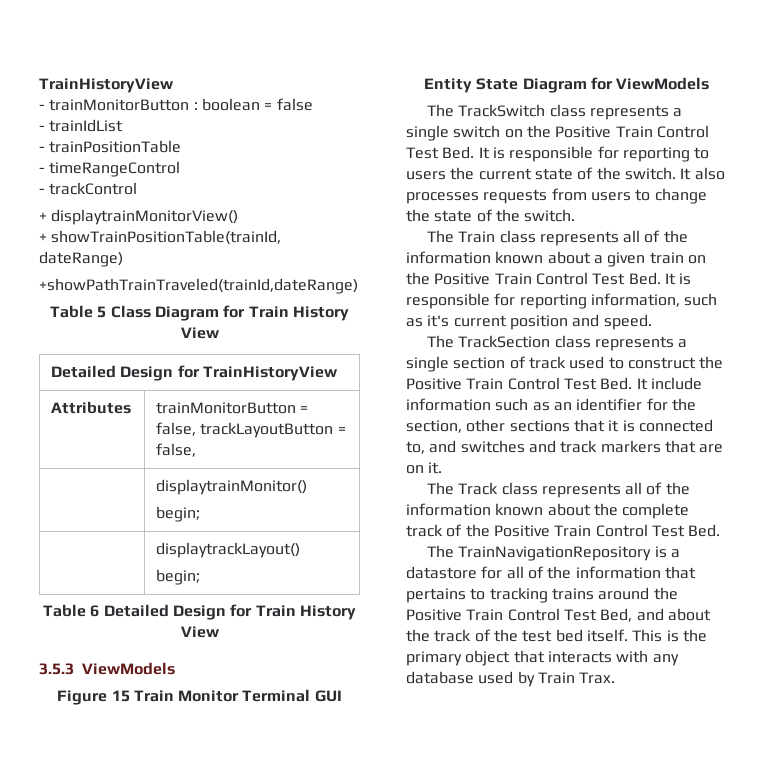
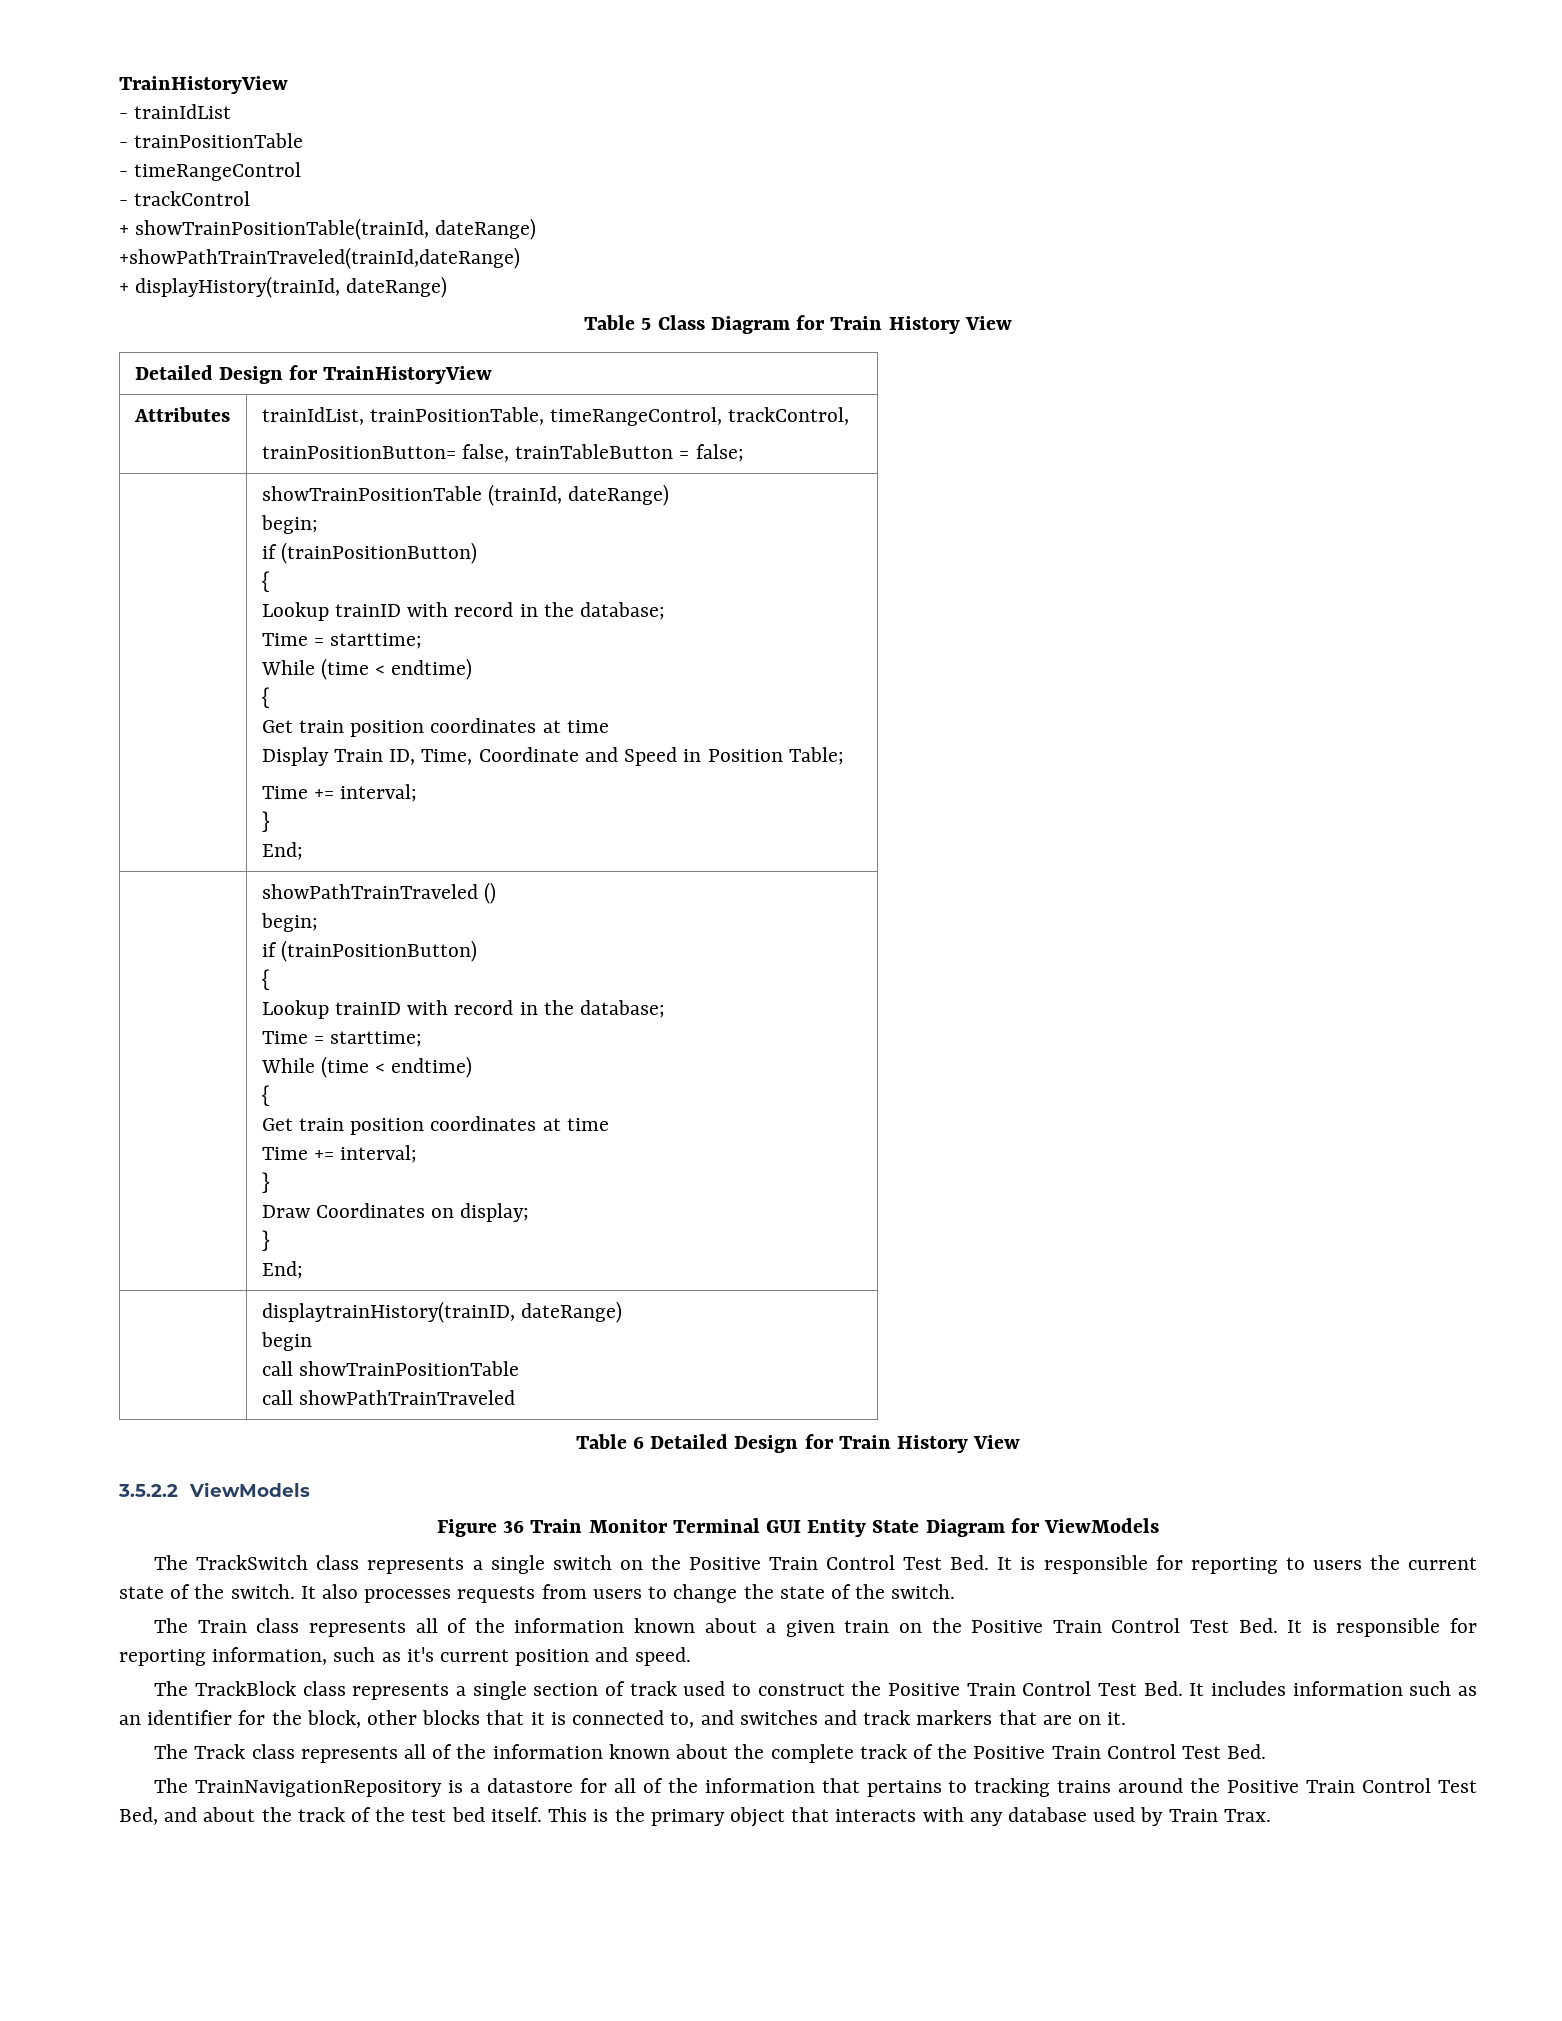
[39,78,174,93] [39,98,313,111] TrainHistoryView // - trainMonitorButton : boolean = false -> [119,76,288,94] TrainHistoryView
[39,209,239,225] // + displaytrainMonitorView() -> (251, 198) none
(358, 286) none -> [119,276,448,298] // + displayHistory(trainId, dateRange)
[156,402,309,414] [156,422,346,438] [156,443,197,457] [156,479,308,495] [156,506,201,522] [156,542,301,558] [156,569,201,585] trainMonitorButton = false, trackLayoutButton = false, // | displaytrainMonitor() // begin; // | displaytrackLayout() // begin; -> [261,407,850,426] [261,444,744,462] [261,484,670,506] [260,515,318,534] [261,542,478,564] [261,571,270,592] [261,602,666,621] [261,633,423,649] [260,658,473,680] [261,687,270,708] [261,718,609,737] [261,747,844,766] [261,784,418,802] [261,811,270,832] [261,842,303,860] [261,882,497,904] [260,913,318,932] [261,940,478,962] [261,969,270,990] [261,1000,666,1019] [261,1031,423,1047] [260,1056,473,1078] [261,1085,270,1106] [261,1116,609,1135] [261,1145,418,1163] [261,1172,270,1193] [261,1203,530,1222] [261,1230,270,1251] [261,1261,303,1279] [261,1301,623,1323] [260,1332,312,1351] [261,1361,520,1376] [261,1390,516,1405] trainIdList, trainPositionTable, timeRangeControl, trackControl, // trainPositionButton= false, trainTableButton = false; // | showTrainPositionTable (trainId, dateRange) // begin; // if (trainPositionButton) // { // Lookup trainID with record in the database; // Time = starttime; // While (time < endtime) // { // Get train position coordinates at time // Display Train ID, Time, Coordinate and Speed in Position Table; // Time += interval; // } // End; // | showPathTrainTraveled () // begin; // if (trainPositionButton) // { // Lookup trainID with record in the database; // Time = starttime; // While (time < endtime) // { // Get train position coordinates at time // Time += interval; // } // Draw Coordinates on display; // } // End; // | displaytrainHistory(trainID, dateRange) // begin // call showTrainPositionTable // call showPathTrainTraveled
[39,663,74,675] 3.5.3 -> [118,1484,178,1497] 3.5.2.2
[111,690,130,702] 15 -> [503,1520,525,1533] 36
[458,335,551,348] TrackSection -> [194,1681,296,1696] TrackBlock
[650,377,702,390] include -> [1210,1681,1286,1696] includes
[406,419,570,433] section, other sections -> [306,1710,481,1728] block, other blocks

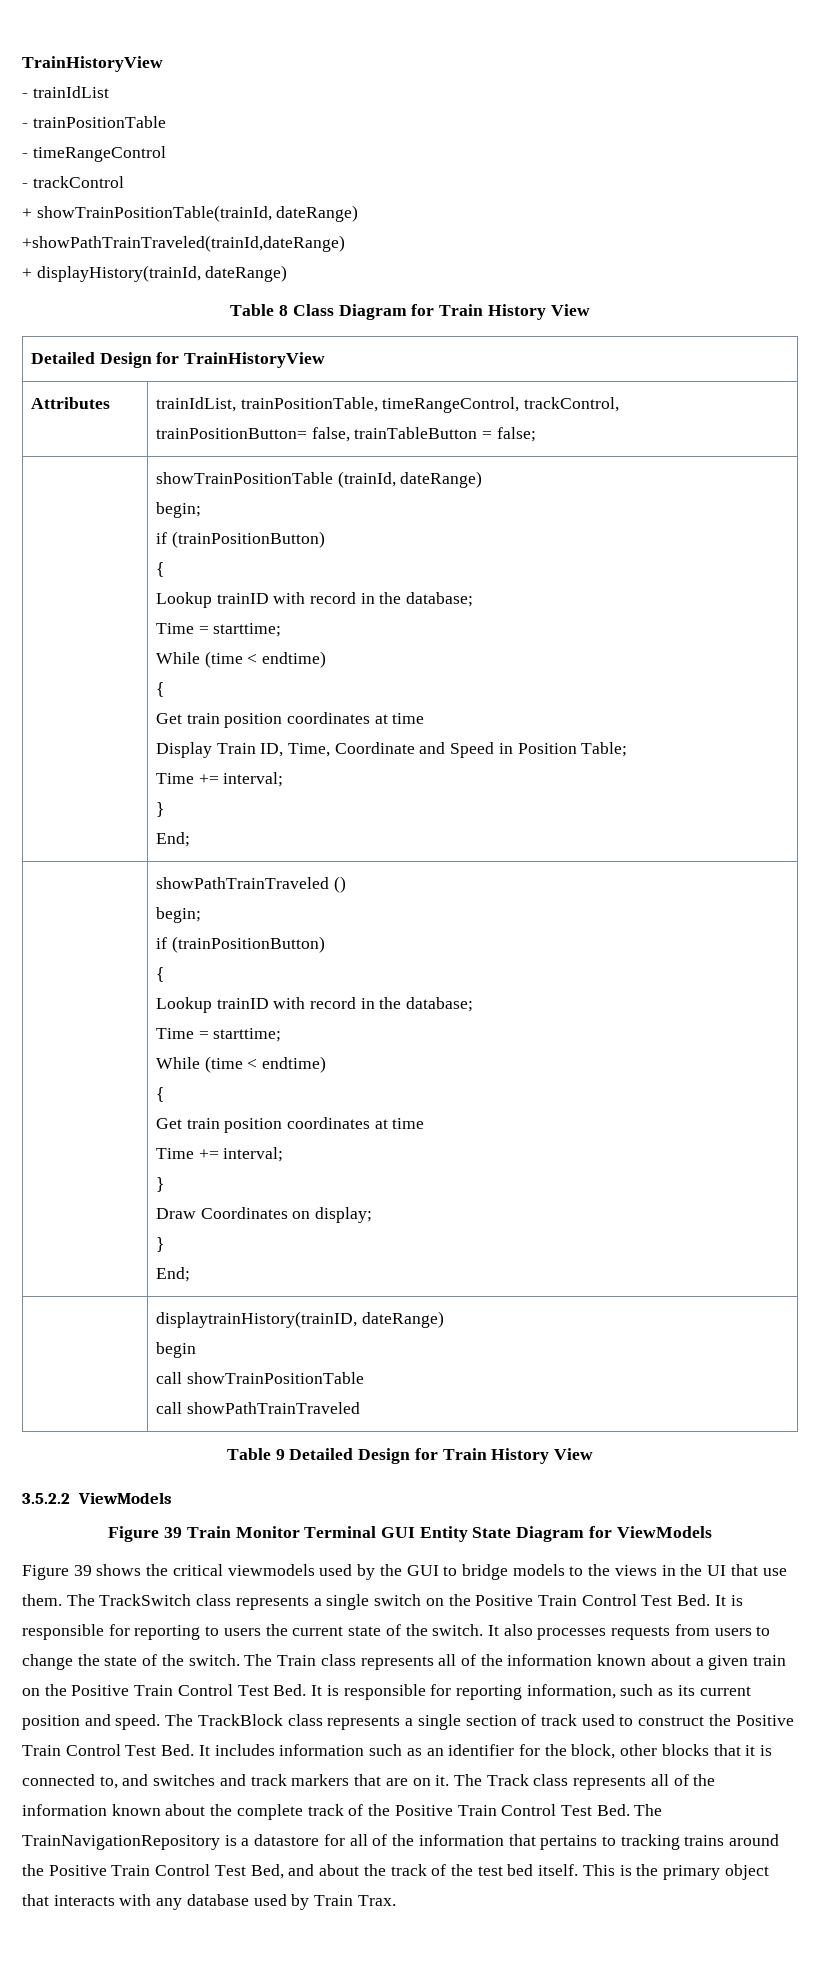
[641,318,652,330] 5 -> [279,305,289,316] 8
[632,1436,644,1449] 6 -> [275,1449,285,1460] 9
[503,1520,525,1533] 36 -> [164,1527,183,1538] 39
(1160, 1525) none -> [22,1564,787,1580] [22,1594,62,1606] Figure 39 shows the critical viewmodels used by the GUI to bridge models to the views in the UI that use them.
(956, 1591) // -> (240, 1660) none
[406,1647,434,1662] it's -> [677,1685,695,1696] its
(691, 1656) // -> (161, 1722) none
(1127, 1718) // -> (450, 1780) none
(1267, 1751) // -> (630, 1810) none

